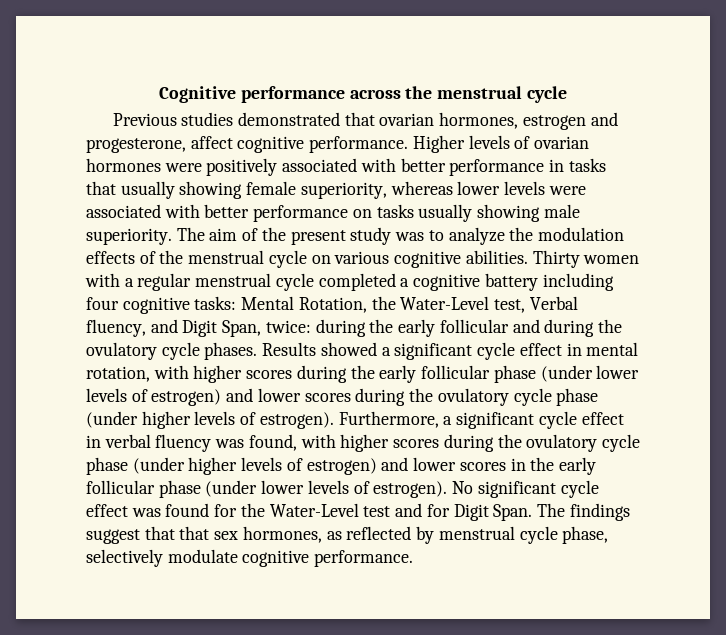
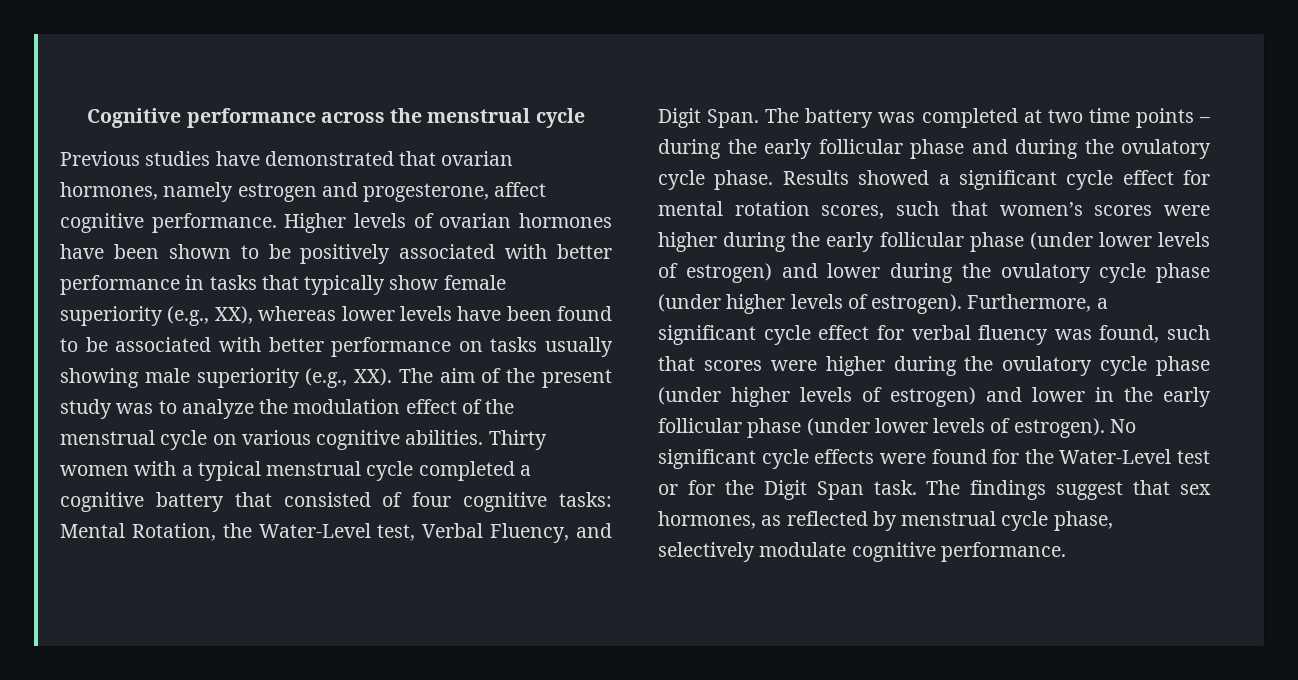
(234, 119) none -> [215,151,260,166] have
(519, 120) none -> [163,182,234,202] namely
[164,163,202,172] were -> [60,244,291,259] have been shown to be
[120,181,586,199] usually showing female superiority, whereas lower levels were -> [304,275,506,295] [60,306,612,326] [60,337,108,352] typically show female superiority (e.g., XX), whereas lower levels have been found to be
[86,228,172,245] superiority. -> [196,368,393,388] superiority (e.g., XX).
[86,251,135,264] effects -> [405,399,457,414] effect
[137,273,192,291] regular -> [197,461,261,481] typical
[542,273,614,291] including -> [234,492,403,507] that consisted of
[86,319,146,337] fluency, -> [490,523,570,543] Fluency,
[222,319,509,337] Span, twice: during the early follicular -> [707,108,1210,128] [658,139,964,159] Span. The battery was completed at two time points – during the early follicular phase
[204,342,258,360] phases. -> [714,170,774,190] phase.
[566,342,639,356] [86,365,293,383] in mental rotation, with higher scores -> [1183,170,1210,185] [658,201,1210,219] [658,232,717,252] for mental rotation scores, such that women’s scores were higher
[304,393,351,402] scores -> (881, 270) none
[86,435,101,448] in -> [876,325,904,340] for
[300,434,440,452] with higher scores -> [1167,325,1210,340] [658,356,885,376] such that scores were higher
[459,462,506,471] scores -> (1085, 394) none
[86,504,161,517] effect was -> [814,449,926,464] effects were
[395,503,533,521] and for Digit Span. -> [658,480,917,500] or for the Digit Span task.
[179,526,210,540] that -> (1171, 487) none

